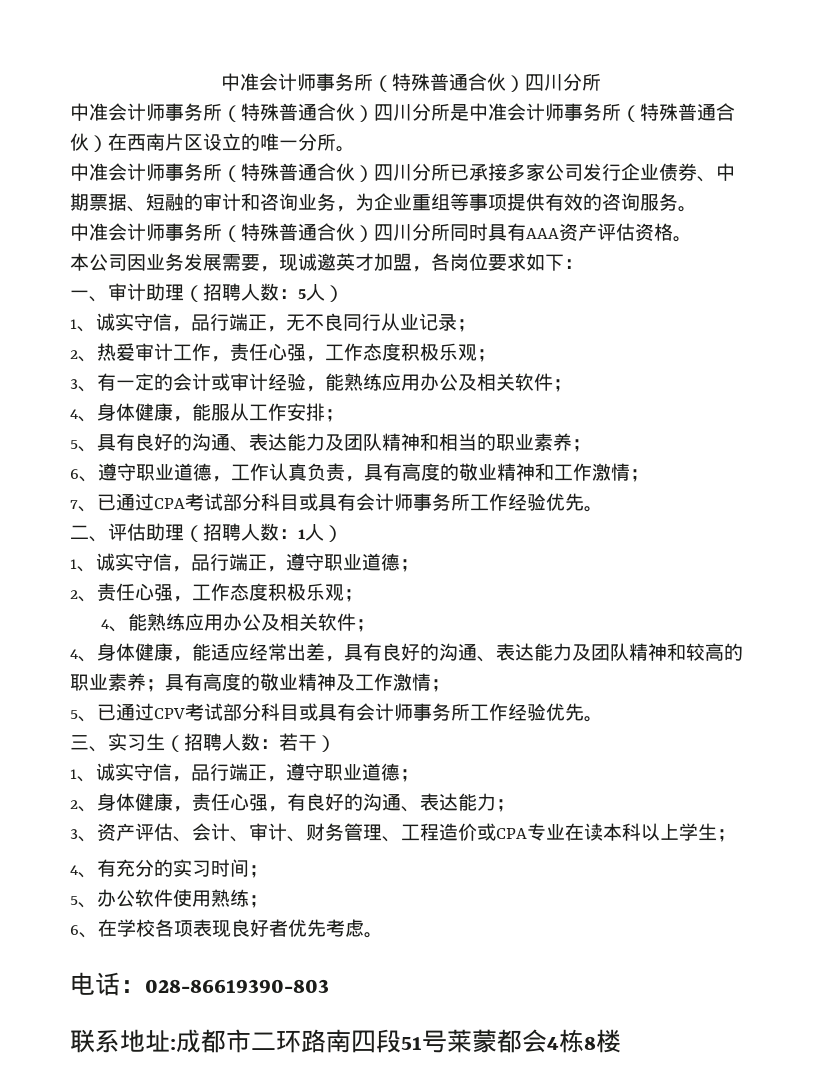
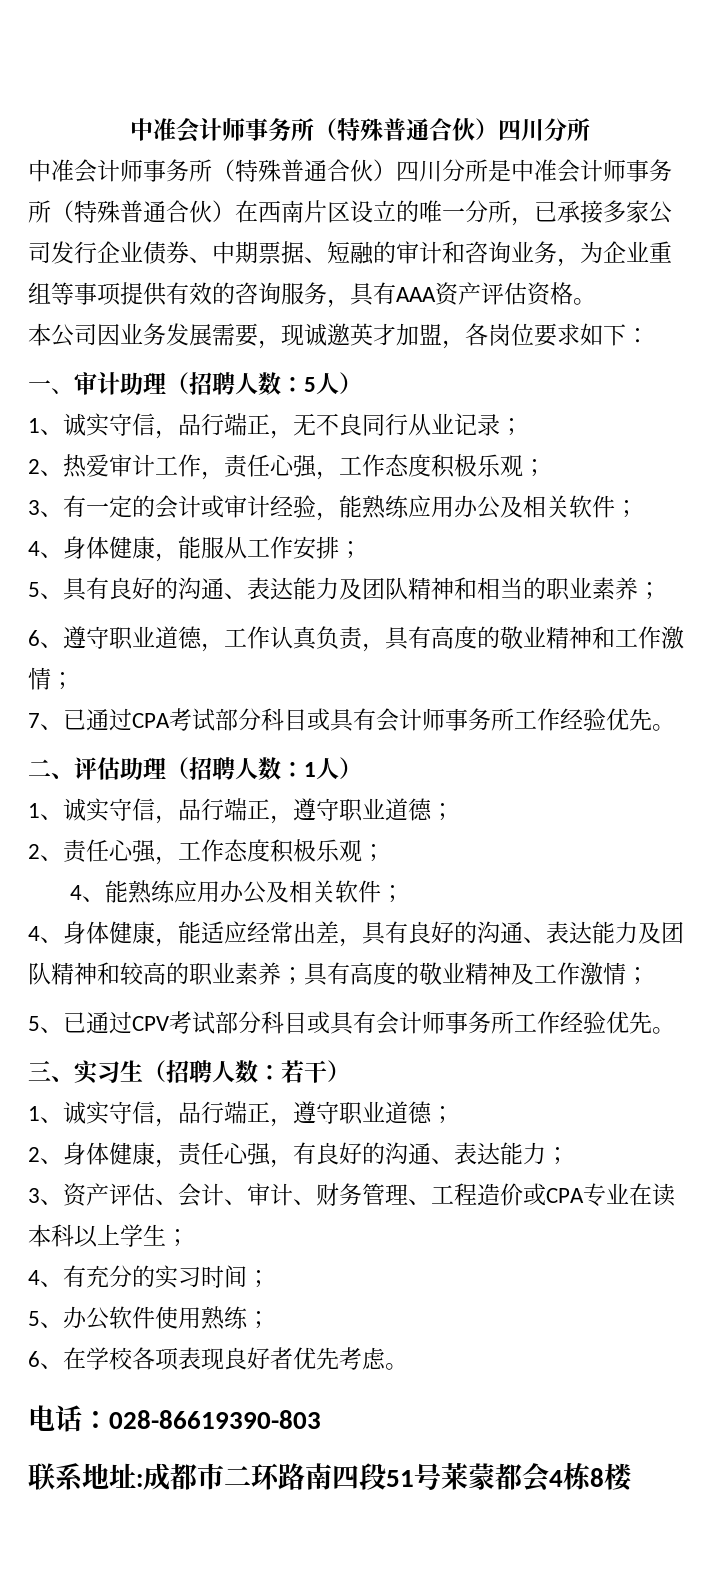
[336,146,355,152] [70,163,450,182] 。 // 中准会计师事务所（特殊普通合伙）四川分所 -> [511,217,534,226] ，
[678,206,697,212] [70,223,488,242] 。 // 中准会计师事务所（特殊普通合伙）四川分所同时 -> [327,299,350,308] ，

